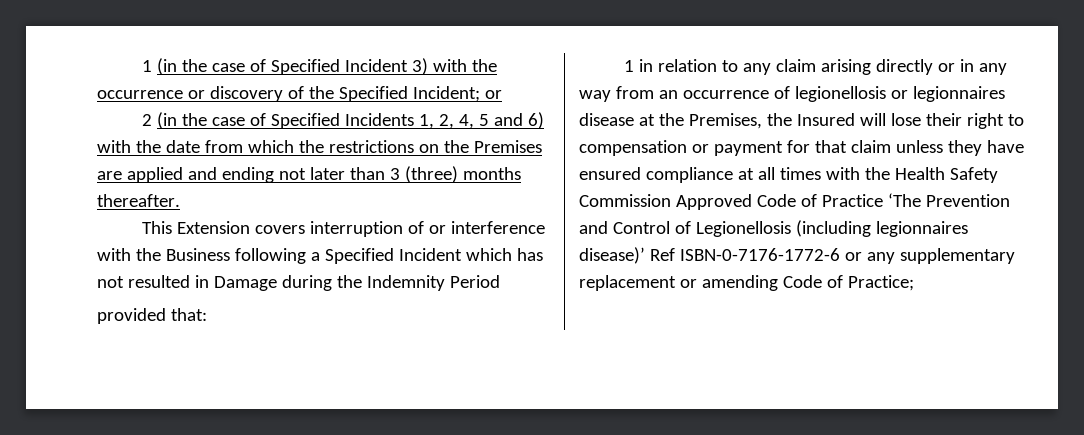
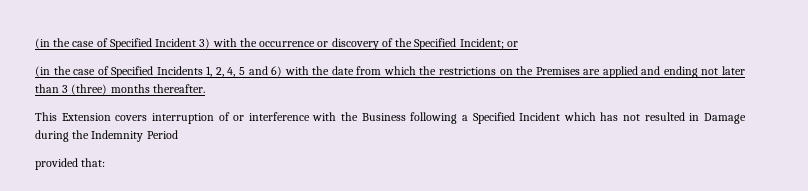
[142,60,153,72] 1 -> (35, 43) none
[142,114,153,126] 2 -> (518, 44) none
[624,59,1008,75] [579,86,1005,102] [579,113,1024,129] [579,140,1024,156] [579,167,998,183] [579,193,1010,210] [579,220,968,237] [579,247,1015,264] [579,275,914,291] // 1 in relation to any claim arising directly or in any way from an occurrence of legionellosis or legionnaires disease at the Premises, the Insured will lose their right to compensation or payment for that claim unless they have ensured compliance at all times with the Health Safety Commission Approved Code of Practice ‘The Prevention and Control of Legionellosis (including legionnaires disease)’ Ref ISBN-0-7176-1772-6 or any supplementary replacement or amending Code of Practice; -> (106, 162) none

